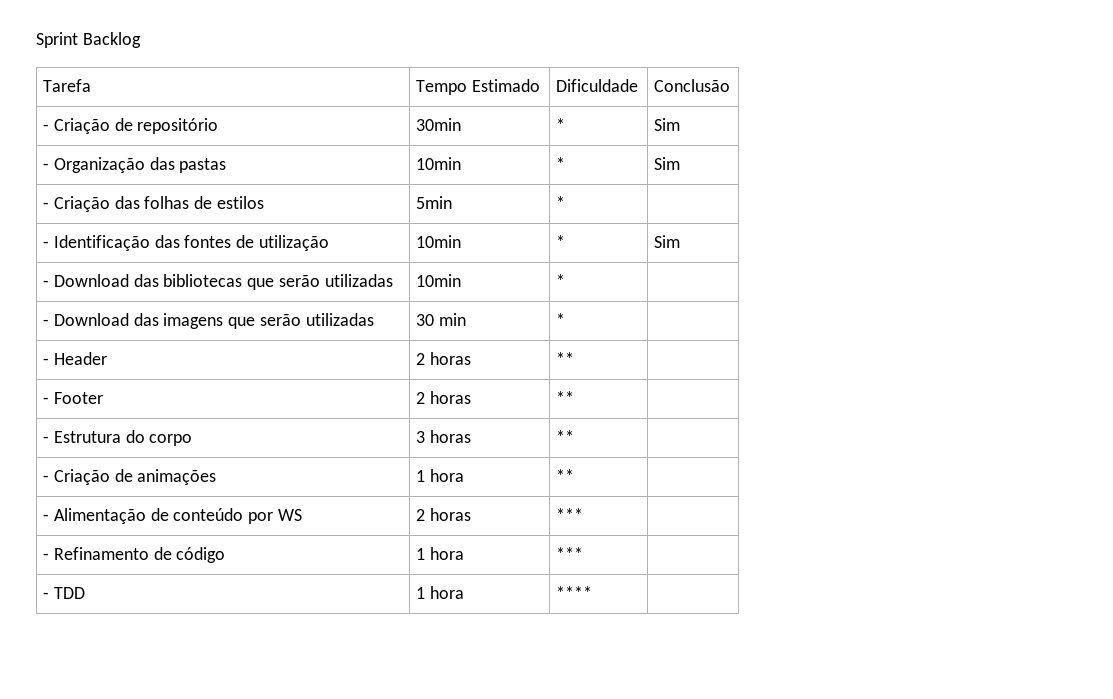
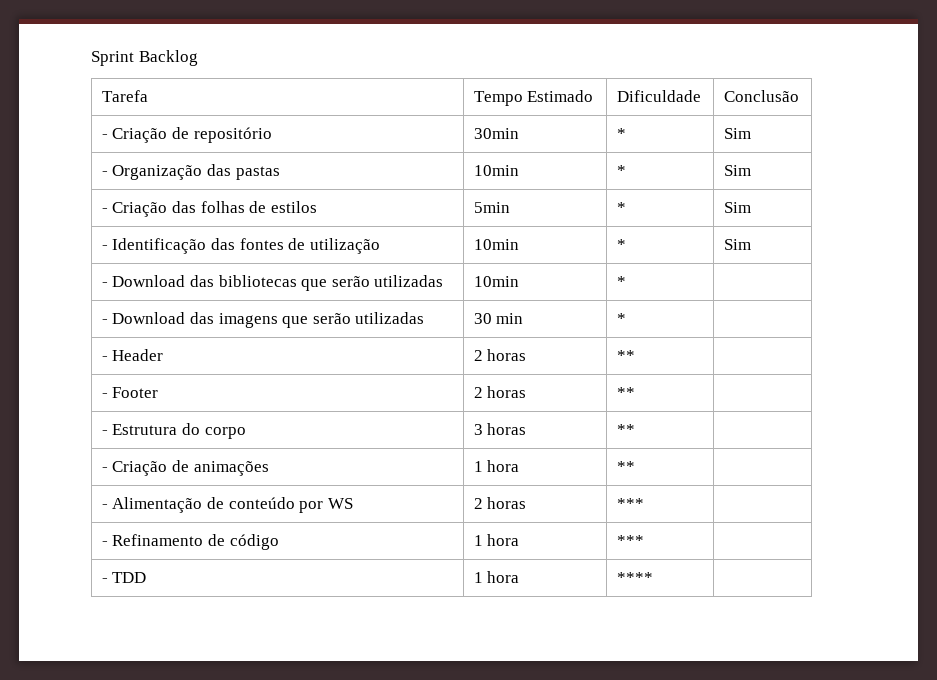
(566, 202) none -> [723,202,751,213] Sim

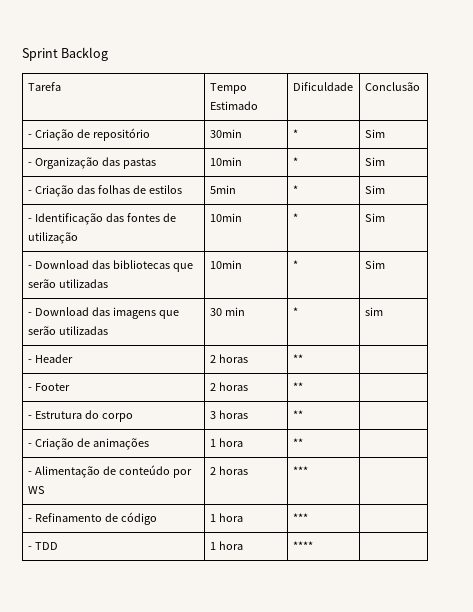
(626, 281) none -> [364,260,385,269] Sim
(626, 318) none -> [364,307,383,316] sim

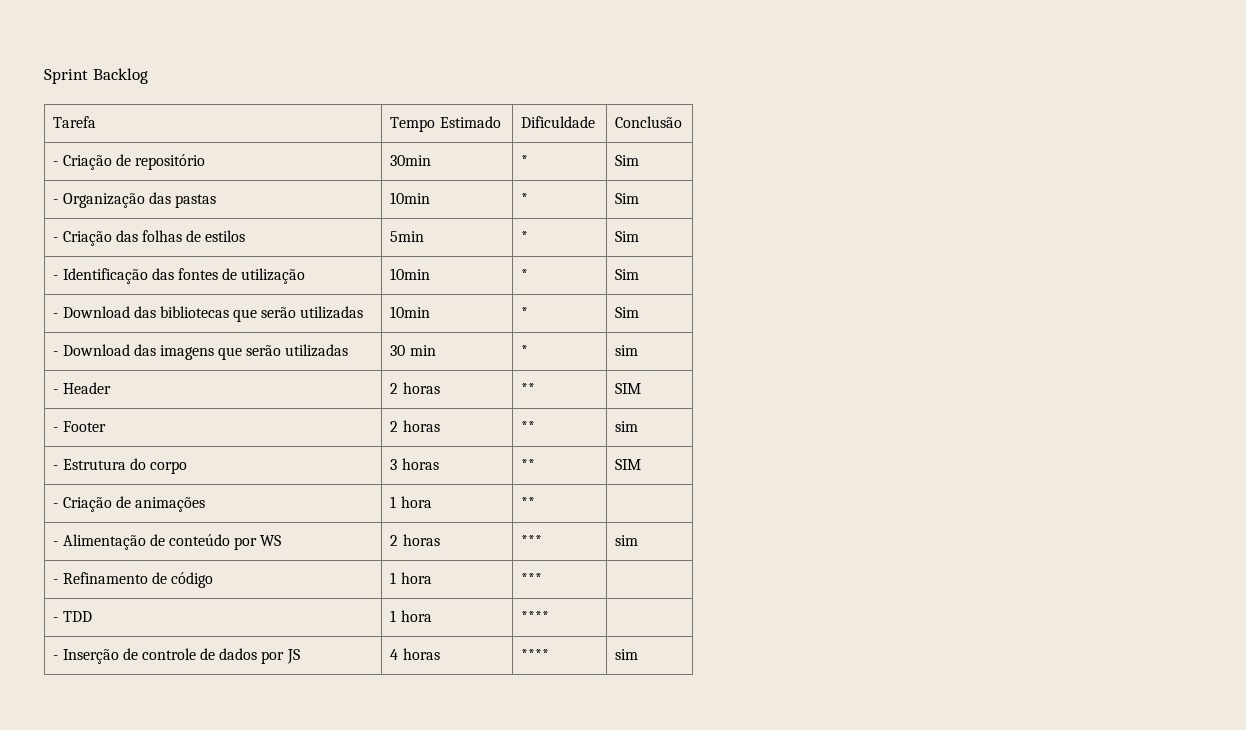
(303, 358) none -> [615,383,642,394] SIM
(303, 386) none -> [615,421,639,432] sim
(303, 414) none -> [615,459,642,470] SIM
(308, 470) none -> [615,535,639,546] sim
(313, 545) none -> [53,648,300,664] [390,648,440,660] [521,649,550,660] [615,649,639,660] // - Inserção de controle de dados por JS | 4 horas | **** | sim

